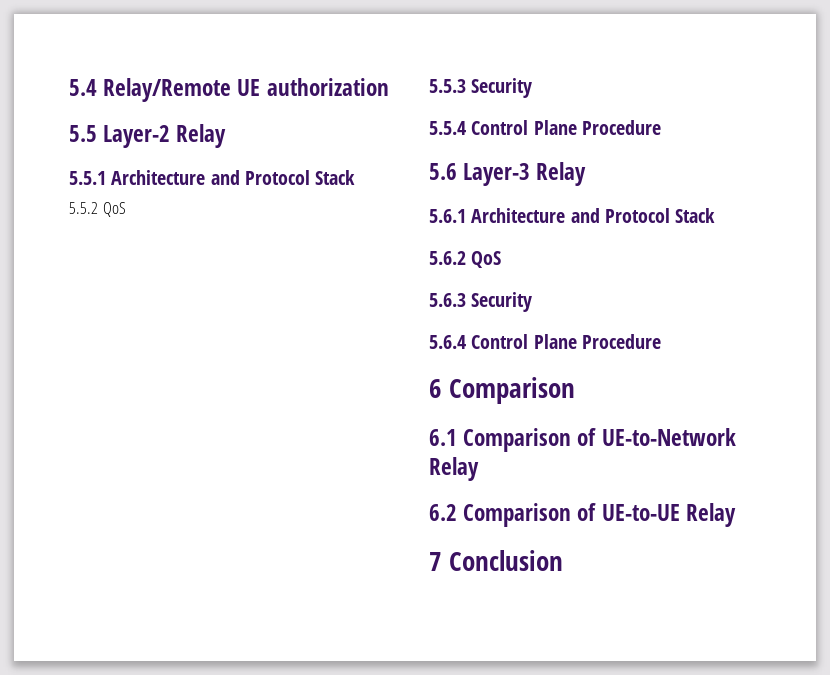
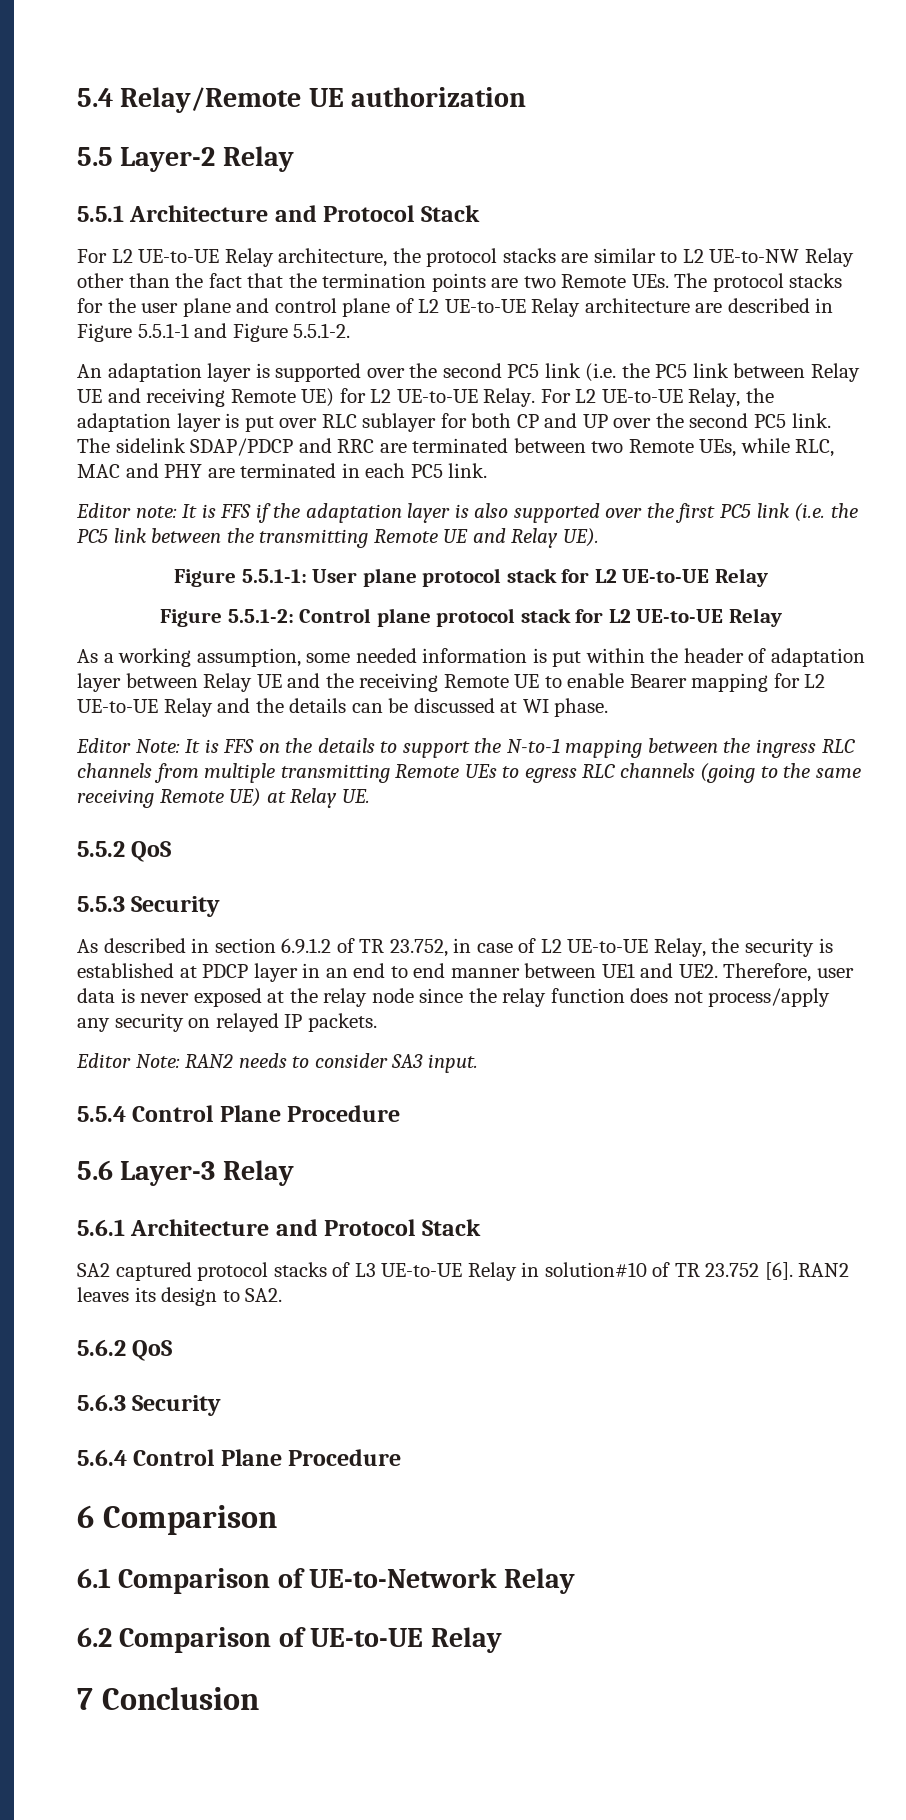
[69,202,126,217] [429,78,533,98] 5.5.2 QoS // 5.5.3 Security -> [77,248,854,267] [77,273,843,292] [77,298,834,317] [77,323,351,342] [77,363,861,382] [77,388,774,407] [77,413,831,432] [77,438,835,457] [77,463,488,478] [76,503,858,523] [77,528,599,548] [174,568,768,587] [160,608,782,627] [77,648,865,667] [77,673,826,692] [77,698,609,717] [76,738,855,758] [77,763,861,783] [77,788,370,808] [77,841,172,862] [77,896,221,917] [77,938,833,957] [77,963,855,982] [77,988,831,1007] [77,1013,377,1032] [76,1053,478,1073] For L2 UE-to-UE Relay architecture, the protocol stacks are similar to L2 UE-to-NW Relay other than the fact that the termination points are two Remote UEs. The protocol stacks for the user plane and control plane of L2 UE-to-UE Relay architecture are described in Figure 5.5.1-1 and Figure 5.5.1-2. // An adaptation layer is supported over the second PC5 link (i.e. the PC5 link between Relay UE and receiving Remote UE) for L2 UE-to-UE Relay. For L2 UE-to-UE Relay, the adaptation layer is put over RLC sublayer for both CP and UP over the second PC5 link. The sidelink SDAP/PDCP and RRC are terminated between two Remote UEs, while RLC, MAC and PHY are terminated in each PC5 link. // Editor note: It is FFS if the adaptation layer is also supported over the first PC5 link (i.e. the PC5 link between the transmitting Remote UE and Relay UE). // Figure 5.5.1-1: User plane protocol stack for L2 UE-to-UE Relay // Figure 5.5.1-2: Control plane protocol stack for L2 UE-to-UE Relay // As a working assumption, some needed information is put within the header of adaptation layer between Relay UE and the receiving Remote UE to enable Bearer mapping for L2 UE-to-UE Relay and the details can be discussed at WI phase. // Editor Note: It is FFS on the details to support the N-to-1 mapping between the ingress RLC channels from multiple transmitting Remote UEs to egress RLC channels (going to the same receiving Remote UE) at Relay UE. // 5.5.2 QoS // 5.5.3 Security // As described in section 6.9.1.2 of TR 23.752, in case of L2 UE-to-UE Relay, the security is established at PDCP layer in an end to end manner between UE1 and UE2. Therefore, user data is never exposed at the relay node since the relay function does not process/apply any security on relayed IP packets. // Editor Note: RAN2 needs to consider SA3 input.
(716, 215) none -> [77,1262,850,1281] [77,1287,283,1306] // SA2 captured protocol stacks of L3 UE-to-UE Relay in solution#10 of TR 23.752 [6]. RAN2 leaves its design to SA2.

